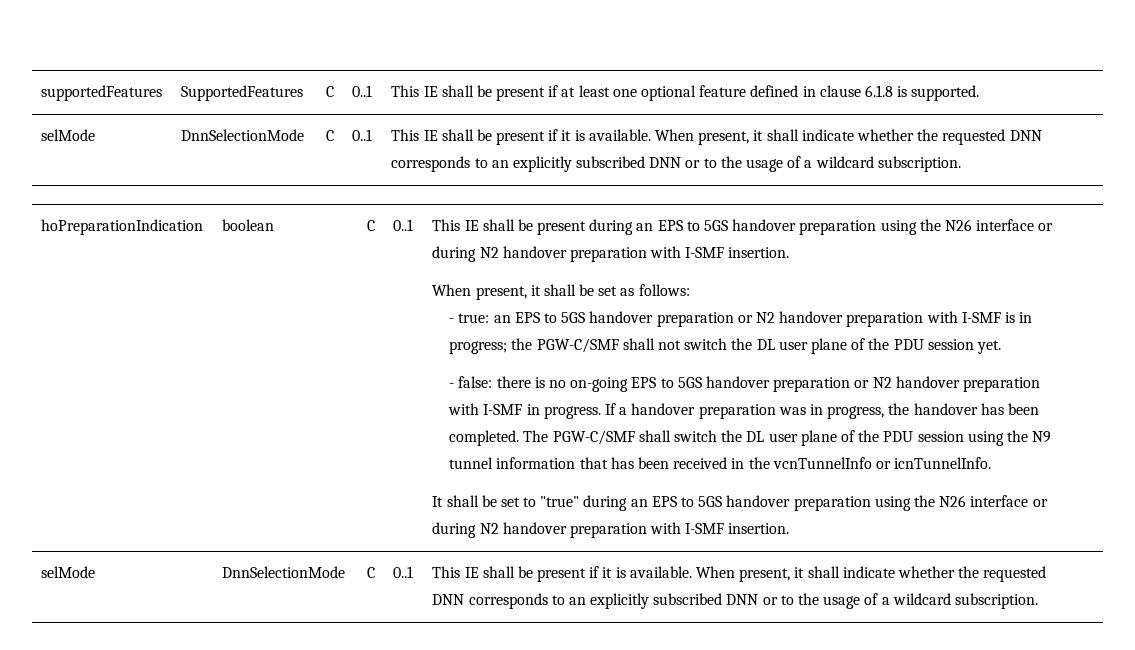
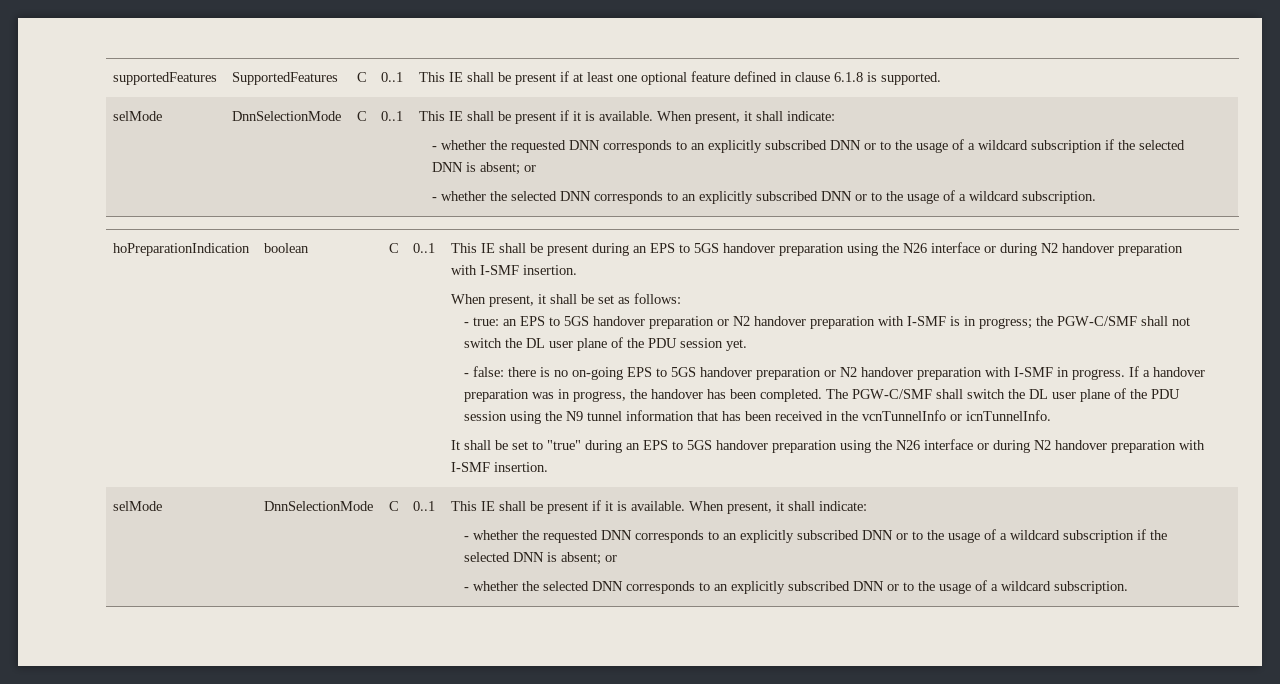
[801,129,854,141] indicate -> [787,111,836,121] [432,146,438,150] indicate: // -
(874, 162) none -> [1031,139,1186,153] [432,162,537,175] [432,190,1020,204] subscription if the selected DNN is absent; or // - whether the selected DNN corresponds to an explicitly subscribed DNN or to the usage of a wildcard
[842,566,895,578] indicate -> [819,501,868,511] [464,536,470,540] indicate: // -
(951, 599) none -> [1063,529,1168,543] [464,552,618,565] [464,580,1052,594] subscription if the selected DNN is absent; or // - whether the selected DNN corresponds to an explicitly subscribed DNN or to the usage of a wildcard

